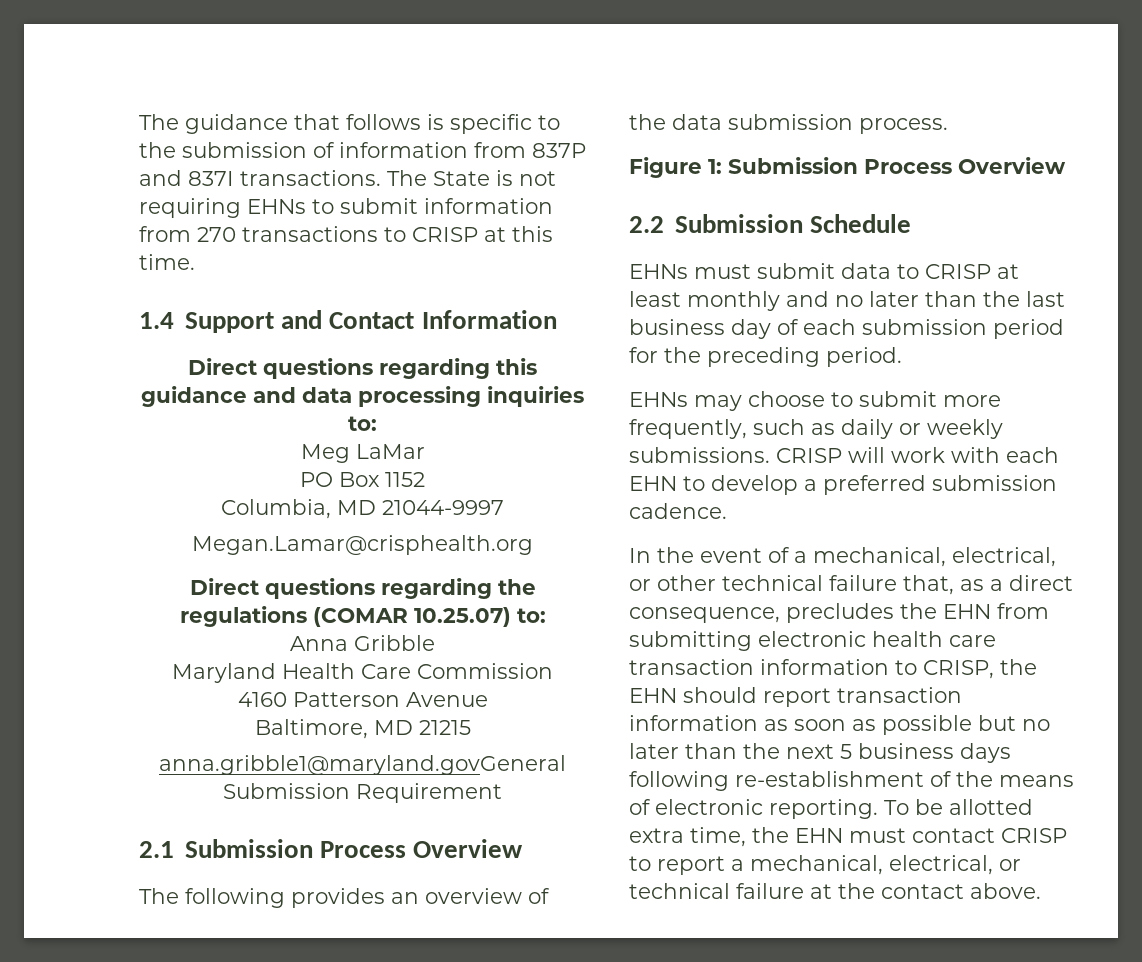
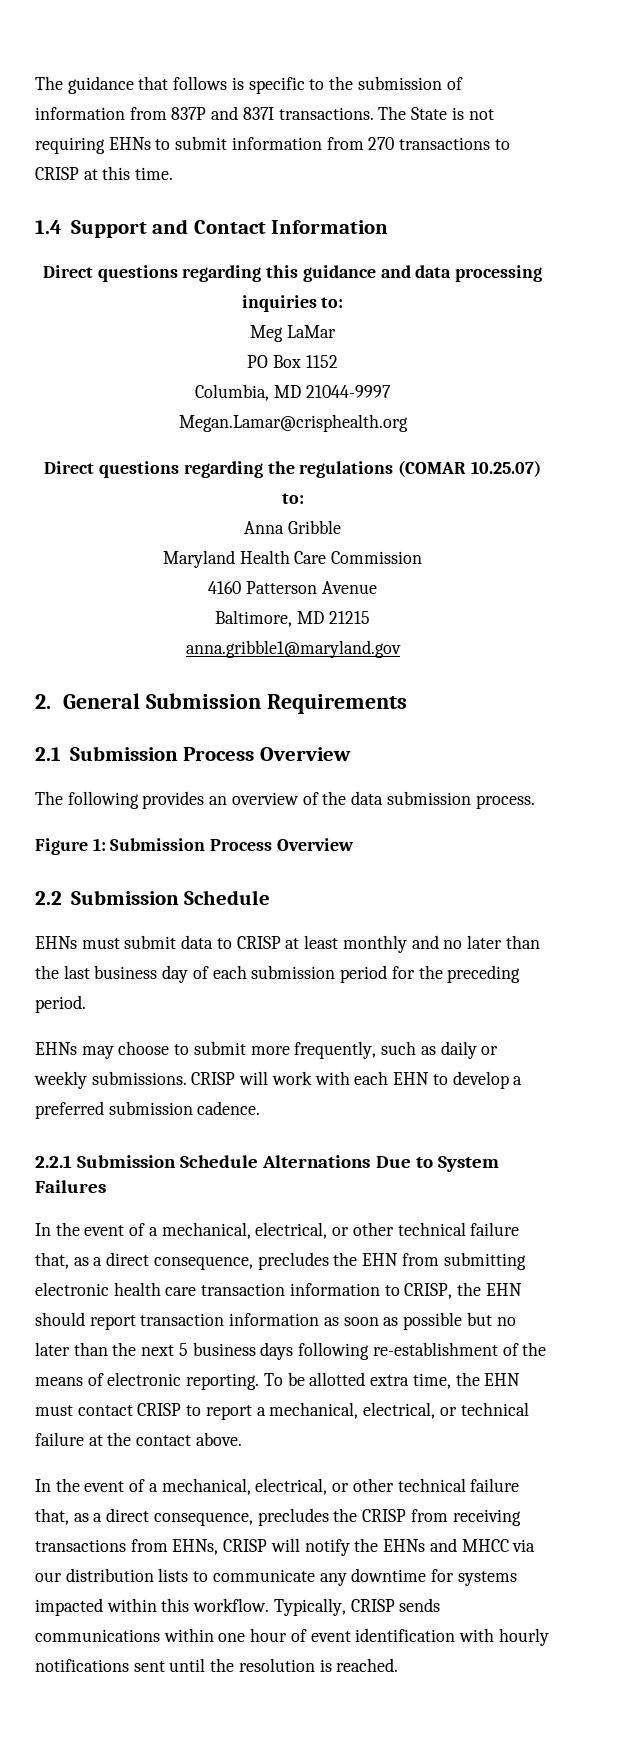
[159,755,566,775] [223,783,502,803] anna.gribble1@maryland.govGeneral Submission Requirement -> [185,640,401,658] [35,693,407,714] anna.gribble1@maryland.gov // 2. General Submission Requirements
(727, 511) none -> [35,1155,499,1172] [35,1180,106,1193] // 2.2.1 Submission Schedule Alternations Due to System Failures
(1041, 891) none -> [35,1478,520,1495] [35,1508,521,1526] [35,1538,536,1556] [35,1568,517,1586] [35,1598,441,1616] [35,1628,549,1646] [35,1658,399,1672] // In the event of a mechanical, electrical, or other technical failure that, as a direct consequence, precludes the CRISP from receiving transactions from EHNs, CRISP will notify the EHNs and MHCC via our distribution lists to communicate any downtime for systems impacted within this workflow. Typically, CRISP sends communications within one hour of event identification with hourly notifications sent until the resolution is reached.

